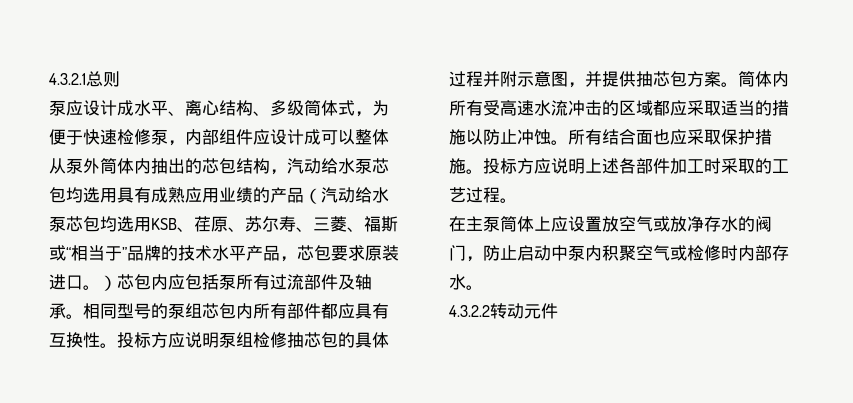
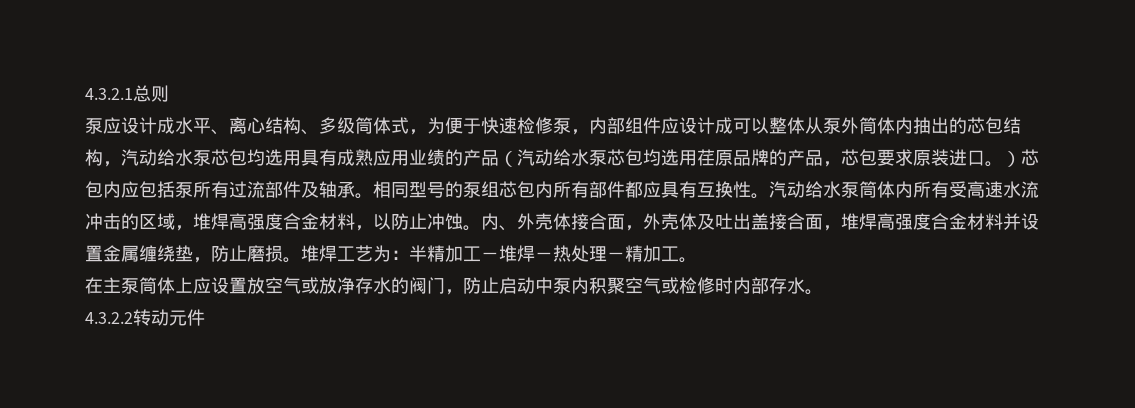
[151,216,398,232] [49,245,246,261] KSB、荏原、苏尔寿、三菱、福斯或“相当于”品牌的技术水平 -> [697,149,787,166] 荏原品牌的
[117,332,389,348] [449,71,738,88] 投标方应说明泵组检修抽芯包的具体过程并附示意图，并提供抽芯包方案。 -> [769,181,859,198] 汽动给水泵
[653,100,789,116] [449,129,772,145] [449,158,789,174] [449,187,500,203] 都应采取适当的措施以防止冲蚀。所有结合面也应采取保护措施。投标方应说明上述各部件加工时采取的工艺过程 -> [175,213,1039,231] [85,245,679,263] ，堆焊高强度合金材料，以防止冲蚀。内、外壳体接合面，外壳体及吐出盖接合面，堆焊高强度合金材料并设置金属缠绕垫，防止磨损。堆焊工艺为：半精加工－堆焊－热处理－精加工

